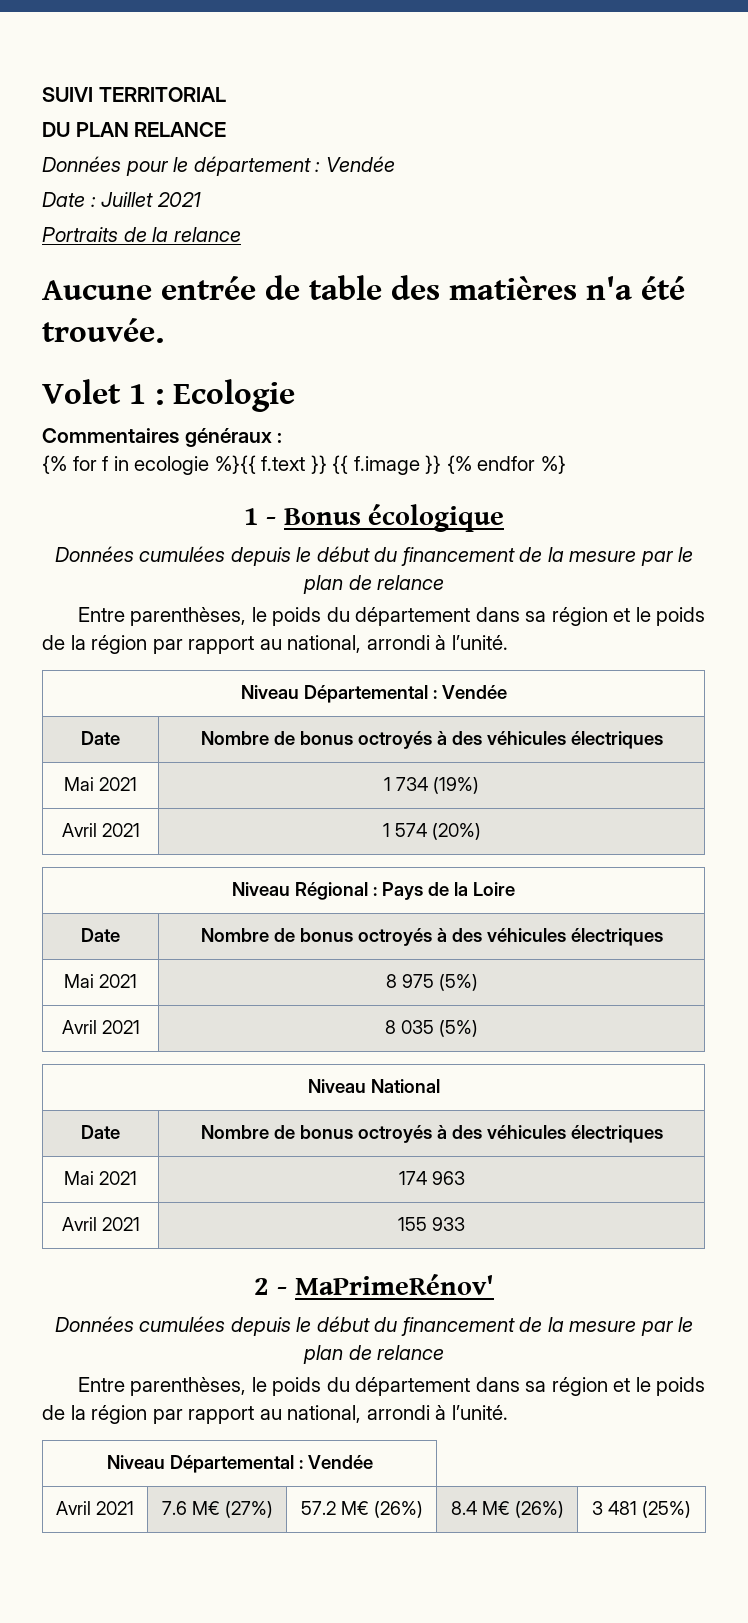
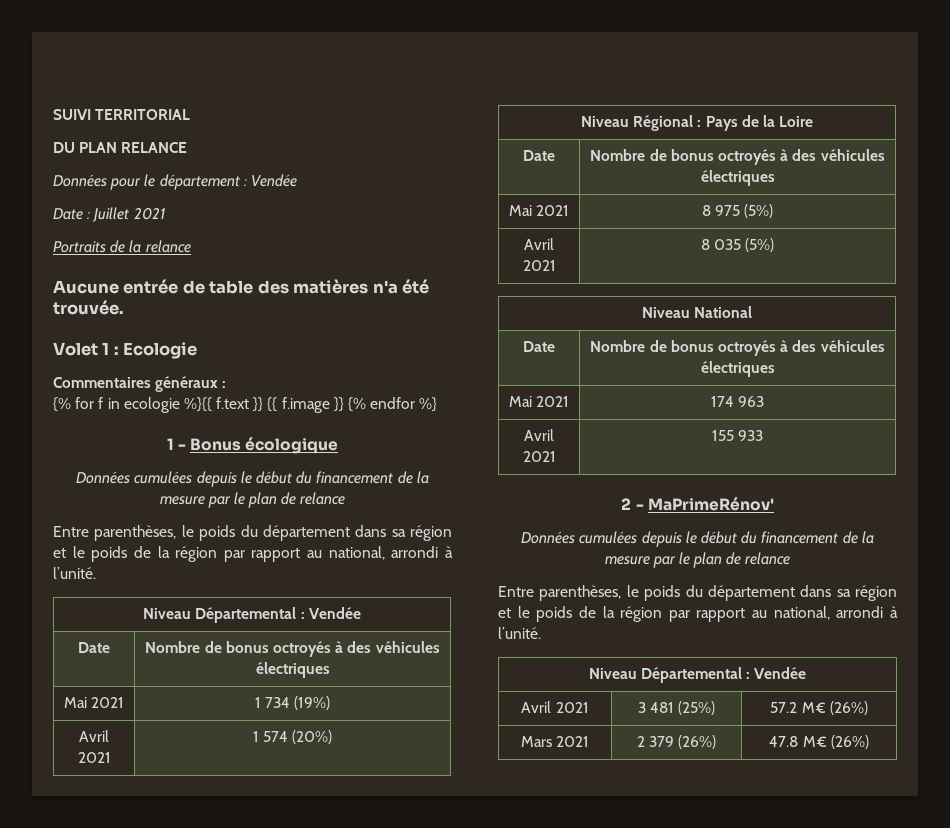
[161,1501,273,1518] 7.6 M€ (27%) -> [637,701,716,715] 3 481 (25%)
[450,1501,564,1518] [592,1501,691,1518] | 8.4 M€ (26%) | 3 481 (25%) -> [520,736,590,747] [636,735,717,749] [769,735,869,749] // Mars 2021 | 2 379 (26%) | 47.8 M€ (26%)

